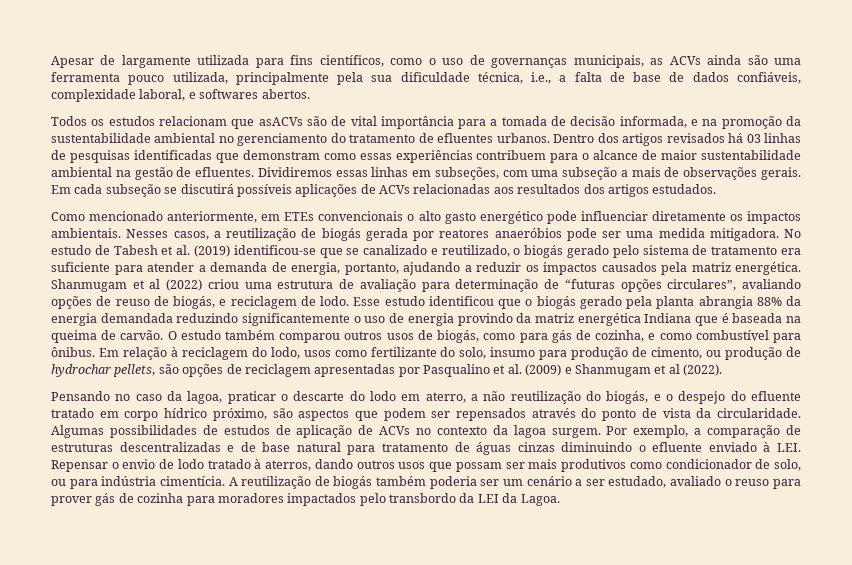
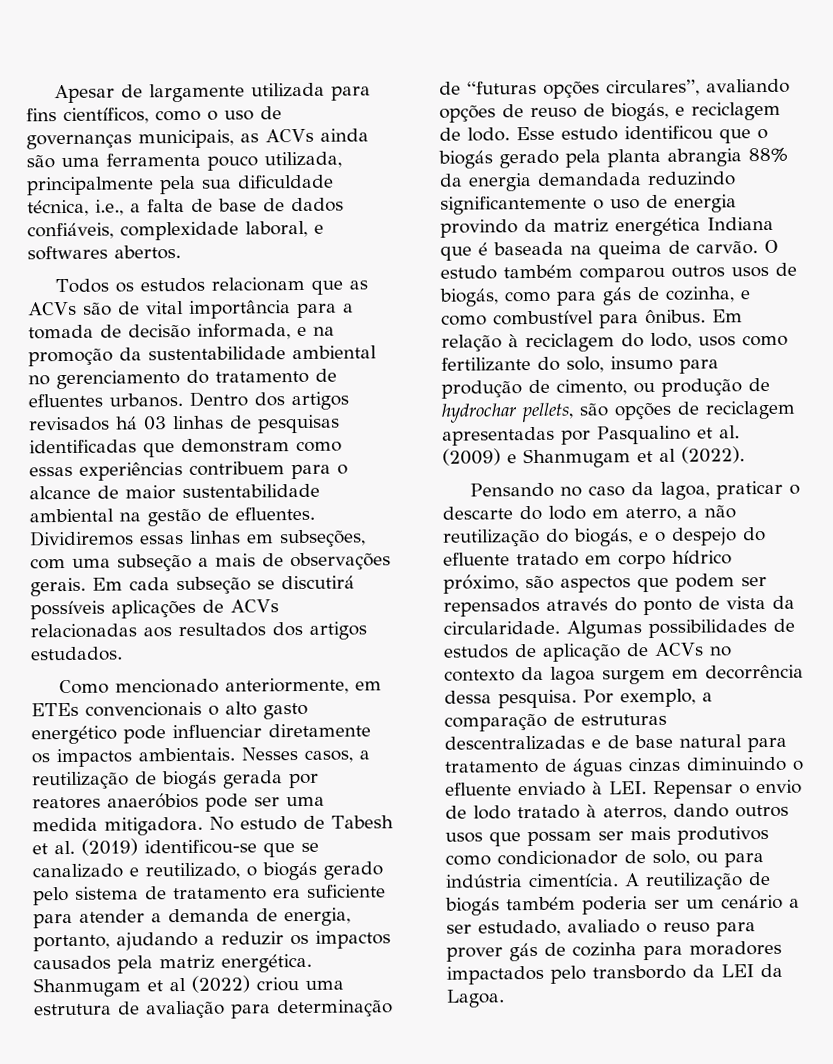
[258,117,303,126] asACVs -> [348,280,368,290] [28,301,77,316] as ACVs
[551,428,601,438] surgem. -> [602,664,804,685] [444,689,577,709] surgem em decorrência dessa pesquisa.

